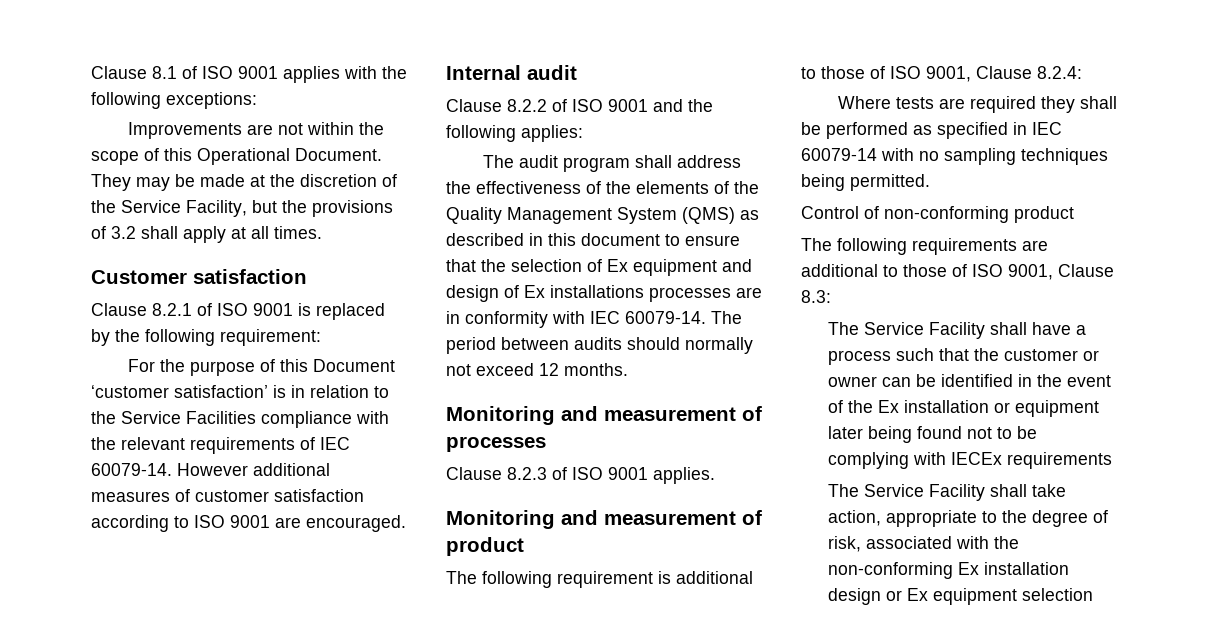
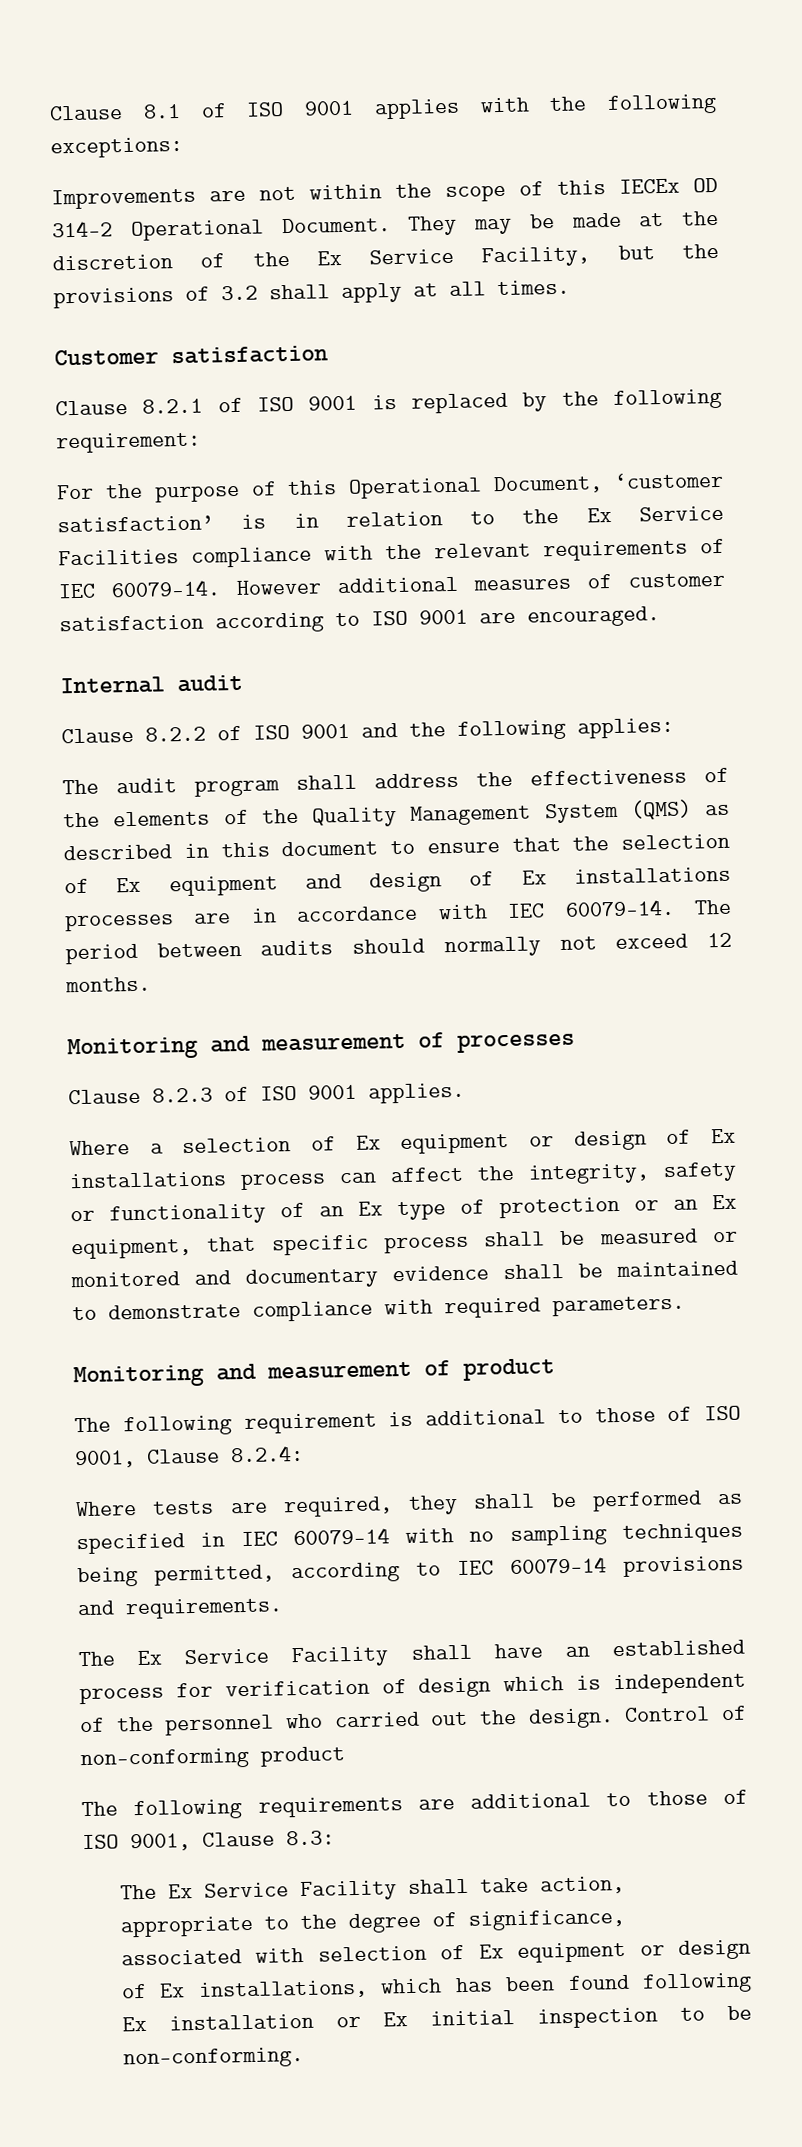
(192, 154) none -> [619,177,718,194] [52,220,113,238] IECEx OD 314-2
(116, 206) none -> [316,250,342,266] Ex
[312,359,395,372] Document -> [348,475,604,499] Operational Document,
(116, 417) none -> [586,507,612,523] Ex
[465,311,548,328] conformity -> [296,905,419,922] accordance
(715, 475) none -> [69,1128,736,1156] [69,1161,737,1191] [70,1194,737,1226] [71,1228,738,1260] [70,1260,738,1289] [72,1295,685,1322] // Where a selection of Ex equipment or design of Ex installations process can affect the integrity, safety or functionality of an Ex type of protection or an Ex equipment, that specific process shall be measured or monitored and documentary evidence shall be maintained to demonstrate compliance with required parameters.
[969,96,1036,113] required -> [282,1496,393,1518] required,
[850,174,930,191] permitted. // -> [154,1555,744,1586] [77,1597,283,1620] [78,1639,746,1668] [79,1672,746,1705] [79,1708,614,1736] permitted, according to IEC 60079-14 provisions and requirements. // The Ex Service Facility shall have an established process for verification of design which is independent of the personnel who carried out the design.
[863,322,1086,339] [827,348,1099,365] [827,374,1111,387] [827,400,1099,417] [827,426,1037,443] [827,452,1112,469] [827,484,859,497] Service Facility shall have a process such that the customer or owner can be identified in the event of the Ex installation or equipment later being found not to be complying with IECEx requirements // The -> [167,1884,193,1899] Ex
[827,536,861,552] risk, -> [467,1908,625,1931] significance,
[993,536,1019,549] [827,562,1069,579] [827,588,881,605] the non-conforming Ex installation design -> [317,1939,751,1963] [120,1972,752,2000] [121,2013,314,2032] selection of Ex equipment or design of Ex installations, which has been found following Ex installation
[932,588,1093,605] equipment selection -> [429,2005,752,2029] [122,2046,304,2070] initial inspection to be non-conforming.

